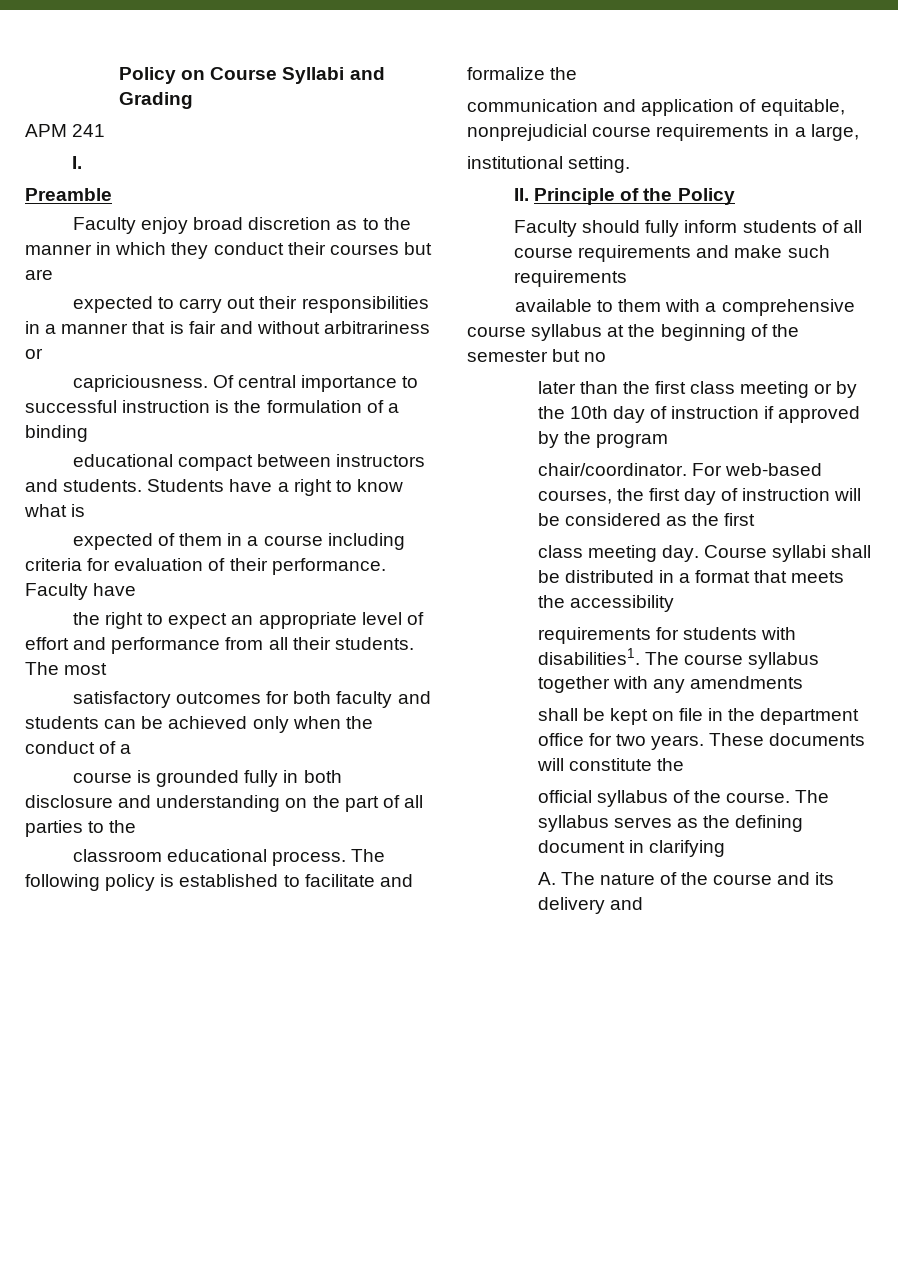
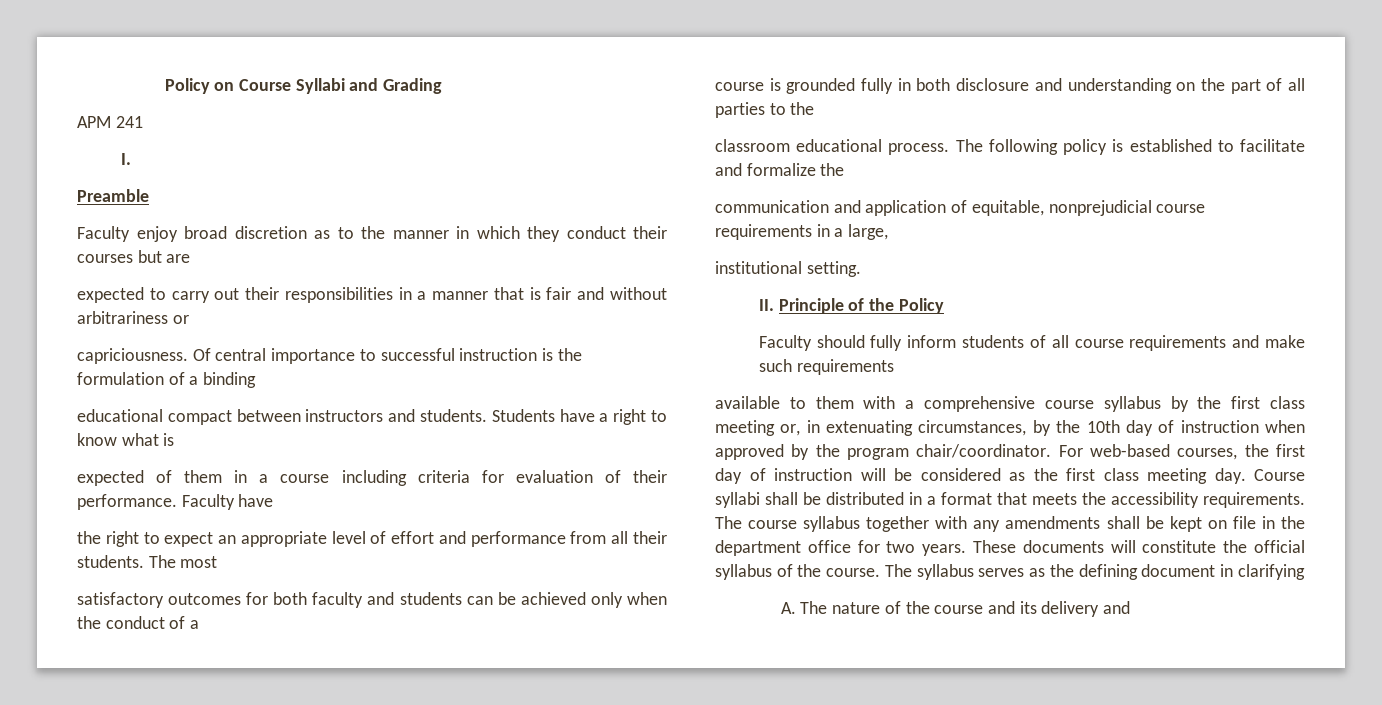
[607,324,799,341] [467,349,607,362] [537,381,833,398] at the beginning of the semester but no // later than the first class meeting or -> [1170,396,1305,412] [715,420,1027,436] by the first class meeting or, in extenuating circumstances,
[764,406,775,419] if -> [1265,420,1305,433] when
(668, 440) // -> (909, 454) none
(756, 519) // -> (1095, 474) none
[537,627,796,644] [537,648,640,665] // requirements for students with disabilities1. -> [1203,492,1305,508] requirements.
(803, 682) // -> (1101, 522) none
(684, 764) // -> (1248, 546) none

